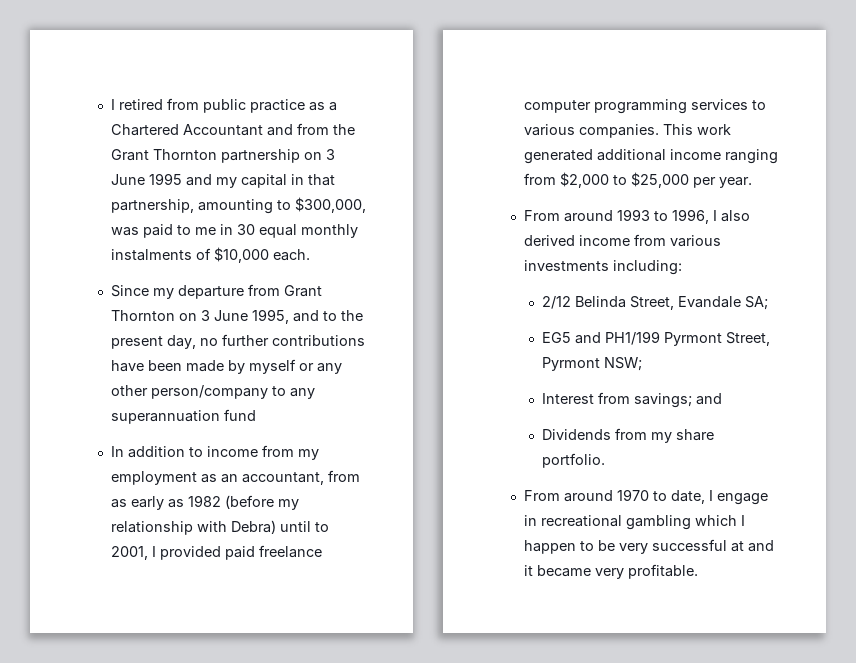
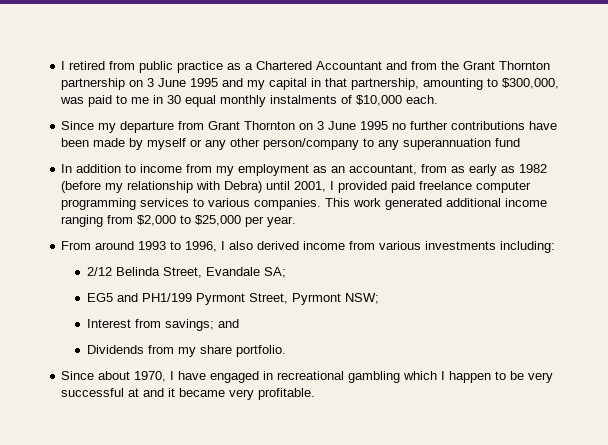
[251,309,363,324] [110,335,196,349] 1995, and to the present day, -> [360,121,389,130] 1995
[314,522,329,532] to -> (291, 185) none
[523,489,768,505] From around 1970 to date, I engage -> [61,371,260,383] Since about 1970, I have engaged

